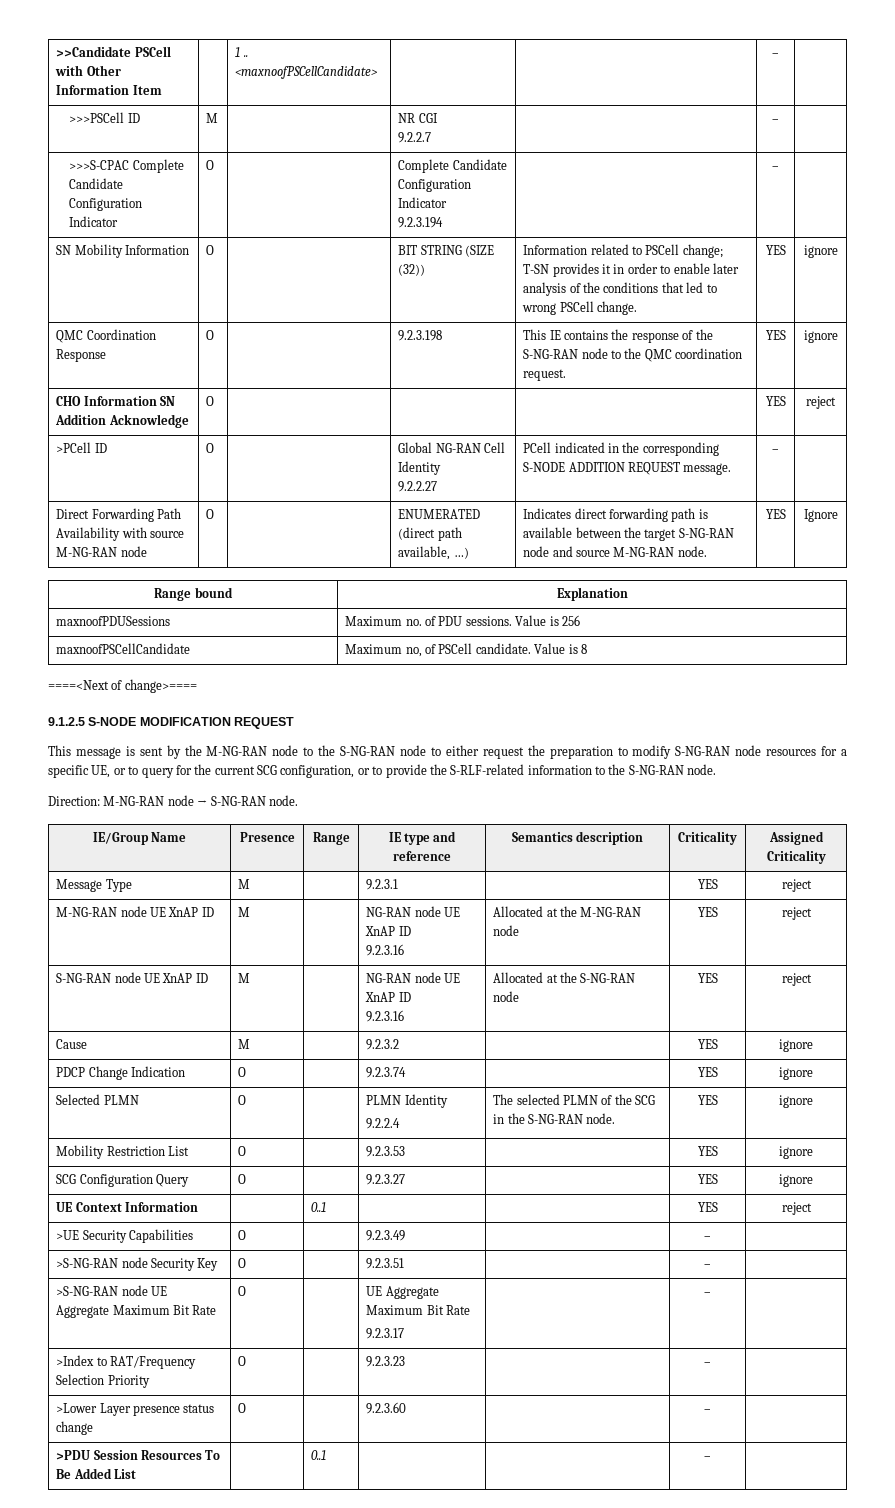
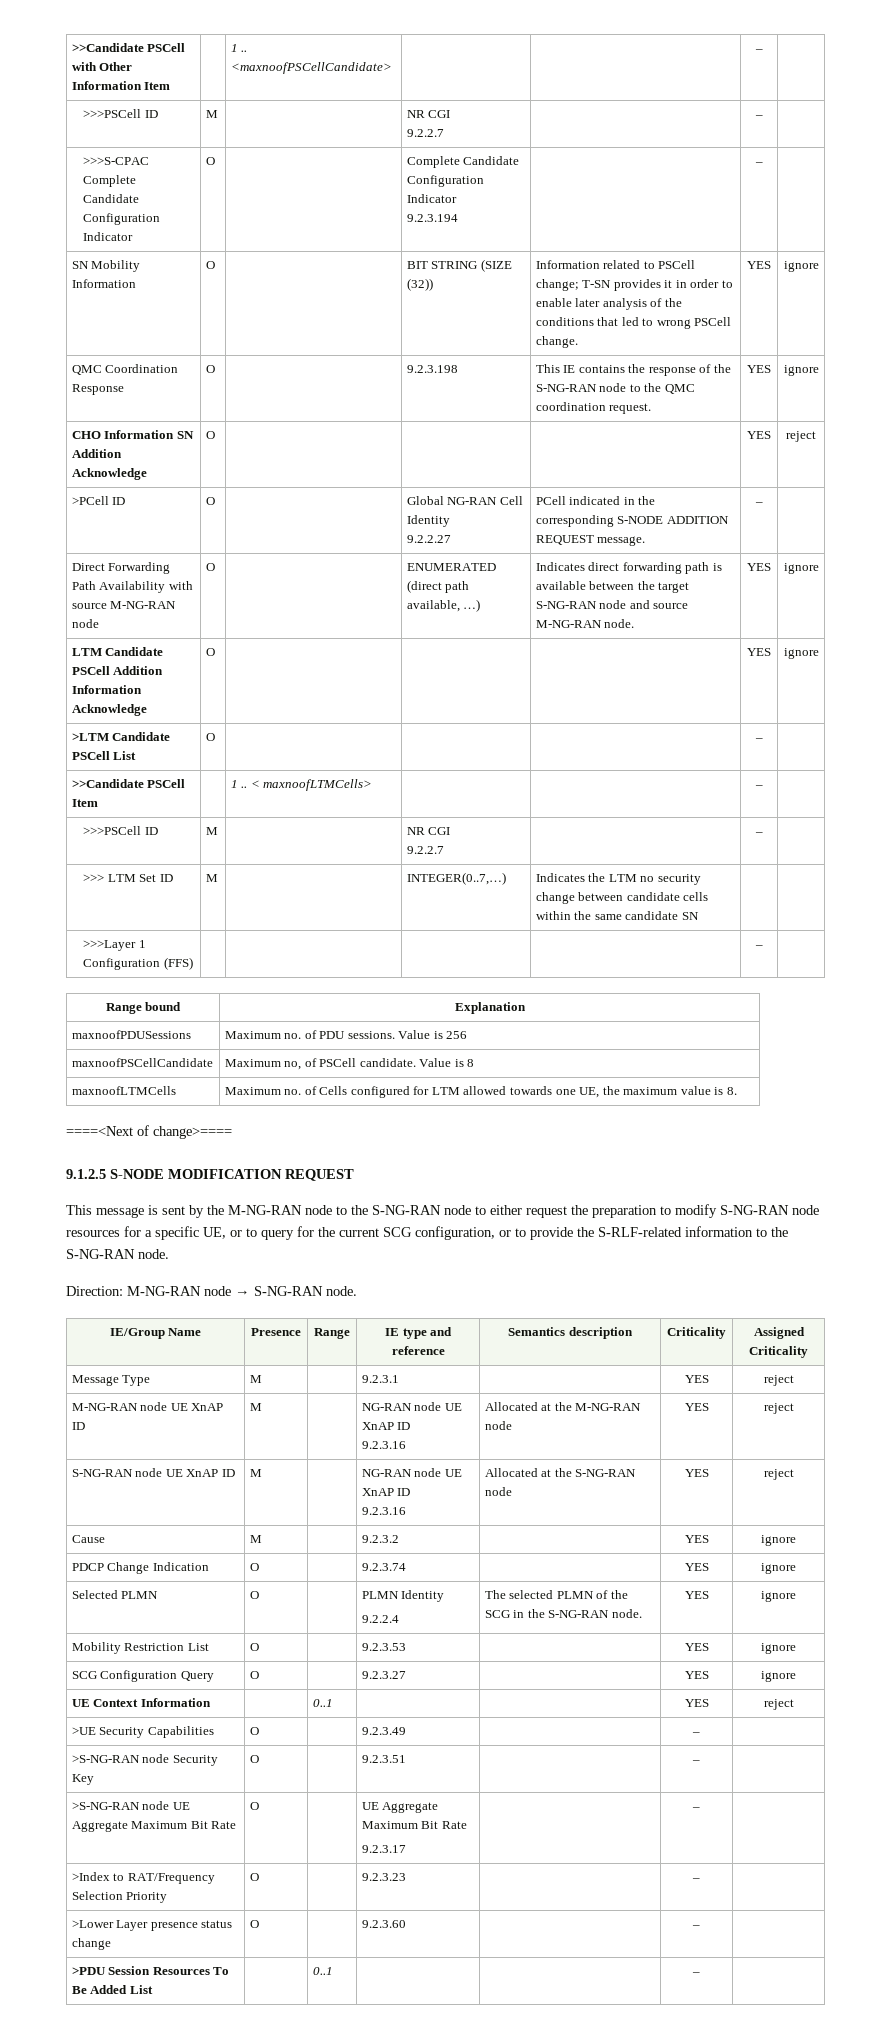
[803,509,838,522] Ignore -> [783,563,819,574] [71,647,164,656] [71,666,164,675] [71,685,142,694] [71,704,147,716] [205,648,215,656] [747,648,771,656] [783,648,819,659] [71,732,171,741] [71,751,137,760] [205,733,215,741] [754,738,763,741] [71,779,186,788] [71,799,98,807] [230,779,373,791] [754,785,763,788] [83,826,158,835] [205,827,218,835] [406,827,451,835] [406,846,444,854] [754,832,763,835] [83,874,173,882] [205,874,218,882] [406,872,506,885] [535,873,701,885] [535,892,709,904] [535,911,699,920] [83,940,146,951] [83,957,193,970] [754,945,763,948] ignore // LTM Candidate PSCell Addition Information Acknowledge | O | | | | YES | ignore // >LTM Candidate PSCell List | O | | | | – | // >>Candidate PSCell Item | | 1 .. < maxnoofLTMCells> | | | – | // >>>PSCell ID | M | | NR CGI // 9.2.2.7 | | – | // >>> LTM Set ID | M | | INTEGER(0..7,…) | Indicates the LTM no security change between candidate cells within the same candidate SN | | // >>>Layer 1 Configuration (FFS) | | | | | – |
(587, 649) none -> [71,1086,176,1095] [224,1086,737,1098] // maxnoofLTMCells | Maximum no. of Cells configured for LTM allowed towards one UE, the maximum value is 8.

